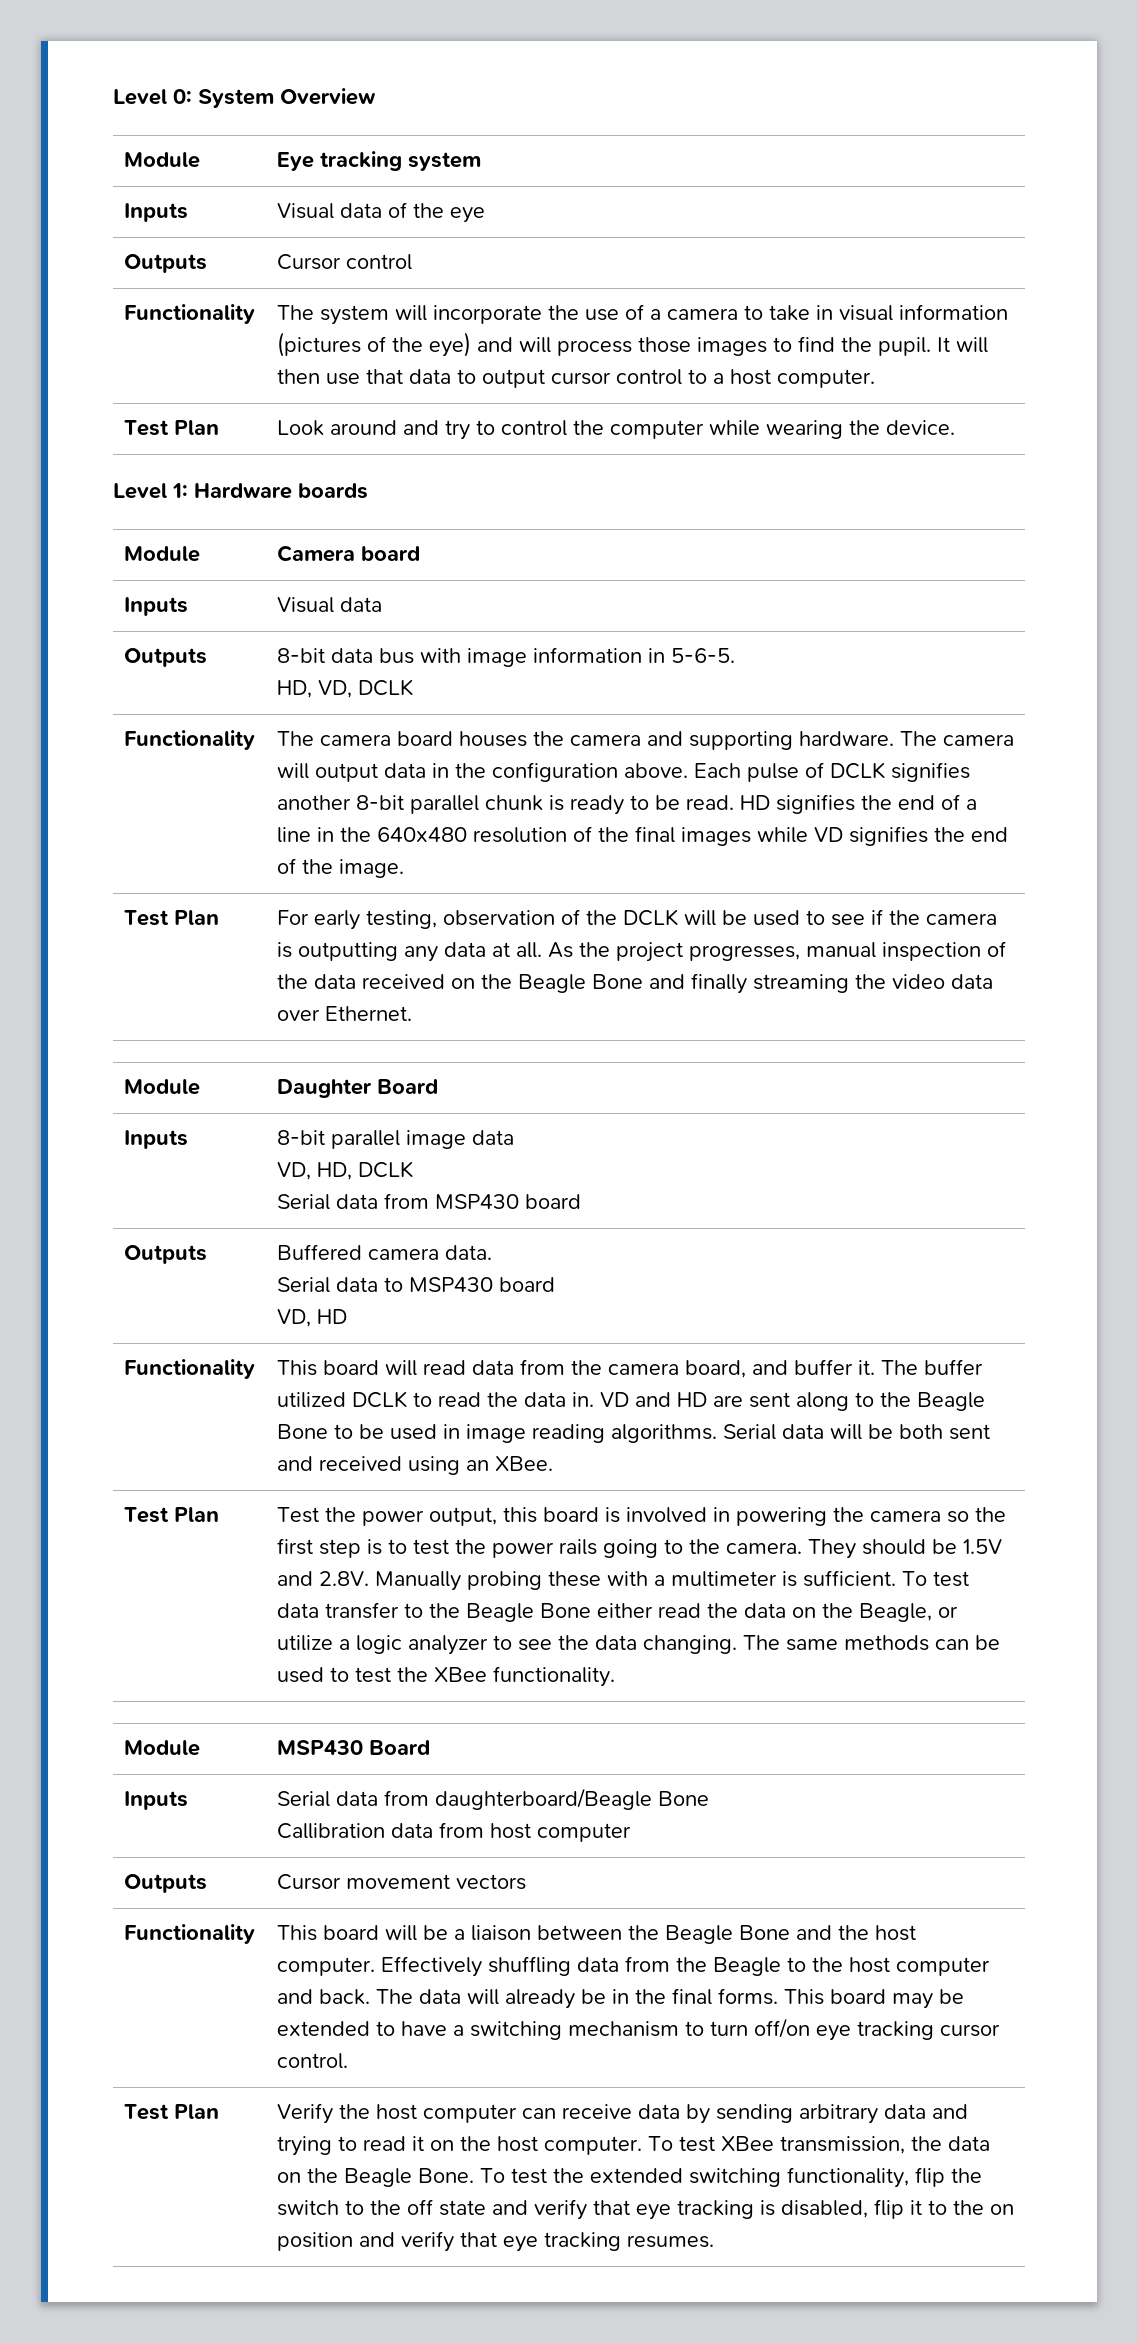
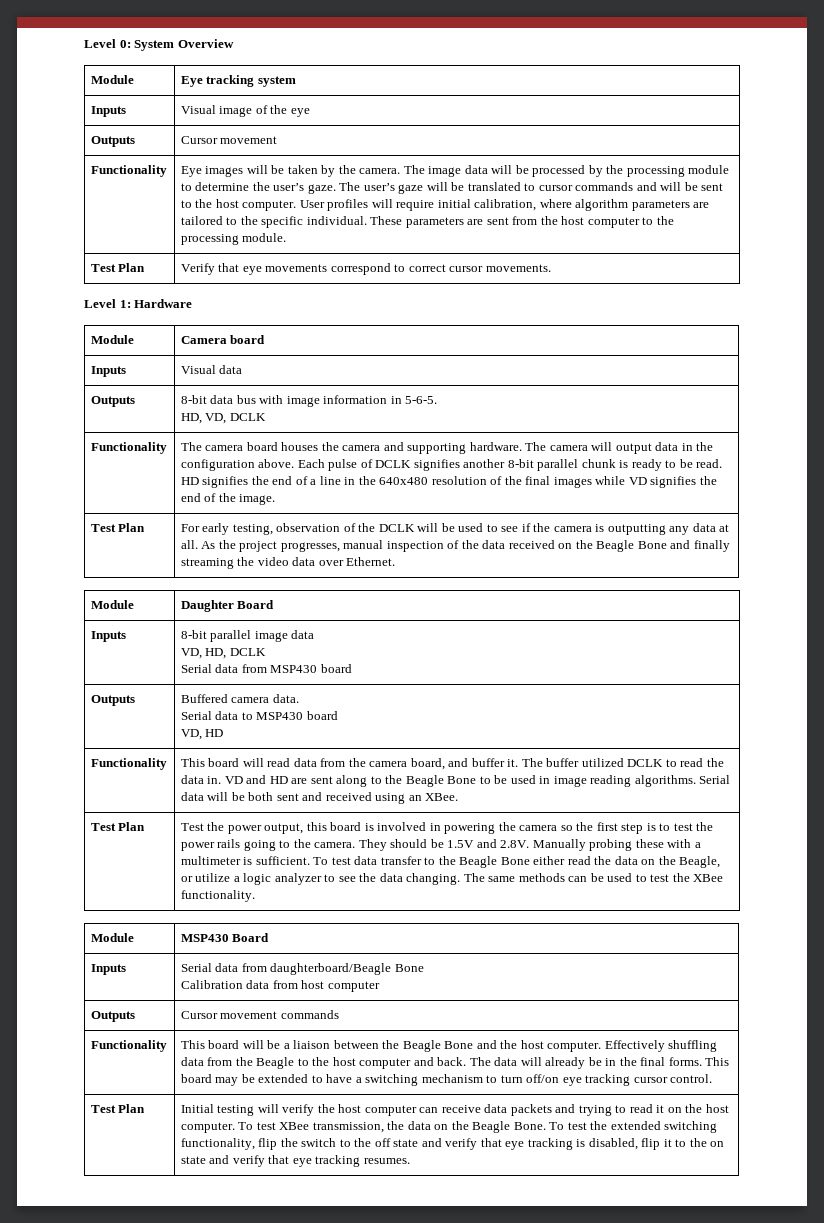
[339,203,382,218] data -> [219,106,253,117] image
[345,254,412,270] [123,304,255,324] [276,304,1008,325] [276,332,988,357] [276,369,875,388] [123,420,219,436] [276,420,955,440] control // Functionality | The system will incorporate the use of a camera to take in visual information (pictures of the eye) and will process those images to find the pupil. It will then use that data to output cursor control to a host computer. // Test Plan | Look around and try to control the computer while wearing the device. -> [220,136,278,144] [90,165,167,177] [180,165,730,177] [180,182,724,194] [180,199,710,211] [180,216,674,228] [180,233,287,245] [90,263,146,272] [180,263,551,275] movement // Functionality | Eye images will be taken by the camera. The image data will be processed by the processing module to determine the user’s gaze. The user’s gaze will be translated to cursor commands and will be sent to the host computer. User profiles will require initial calibration, where algorithm parameters are tailored to the specific individual. These parameters are sent from the host computer to the processing module. // Test Plan | Verify that eye movements correspond to correct cursor movements.
[298,483,368,499] boards -> (193, 303) none
[276,1823,385,1839] Callibration -> [180,980,243,989] Calibration
[455,1874,526,1890] vectors -> [280,1010,339,1019] commands
[276,2103,333,2124] Verify -> [180,1104,315,1116] Initial testing will verify
[685,2104,926,2124] by sending arbitrary data -> [510,1104,552,1116] packets
[276,2232,353,2251] position -> [180,1156,206,1164] state

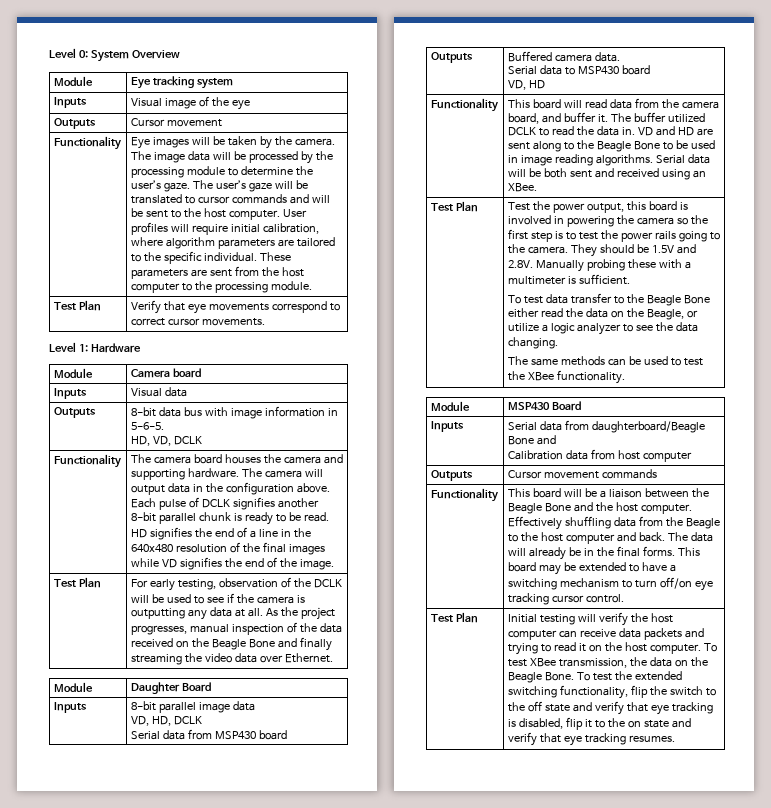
(310, 860) none -> (630, 279) //
(461, 879) none -> (558, 343) //
(424, 968) none -> [536,435,556,445] and

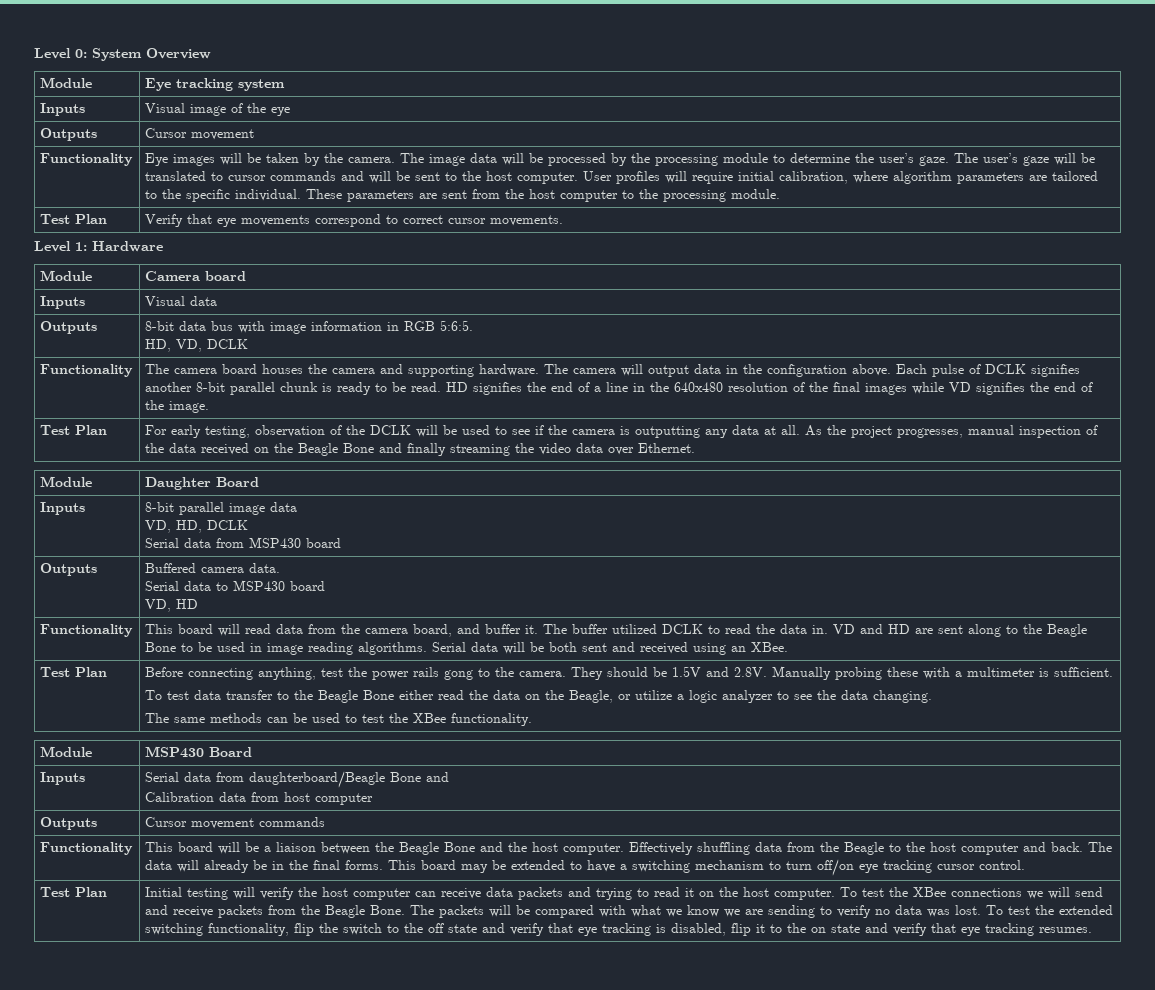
[130,422,164,430] 5-6-5. -> [404,320,474,331] RGB 5:6:5.
[507,201,688,213] [507,215,708,227] [507,229,576,242] Test the power output, this board is involved in powering the camera so the first step is to -> [145,667,317,680] Before connecting anything,
[678,231,707,242] going -> [444,670,474,680] gong
[529,657,708,668] [507,672,574,683] XBee transmission, the data on the Beagle Bone. -> [889,887,1104,899] [145,905,982,918] the XBee connections we will send and receive packets from the Beagle Bone. The packets will be compared with what we know we are sending to verify no data was lost.

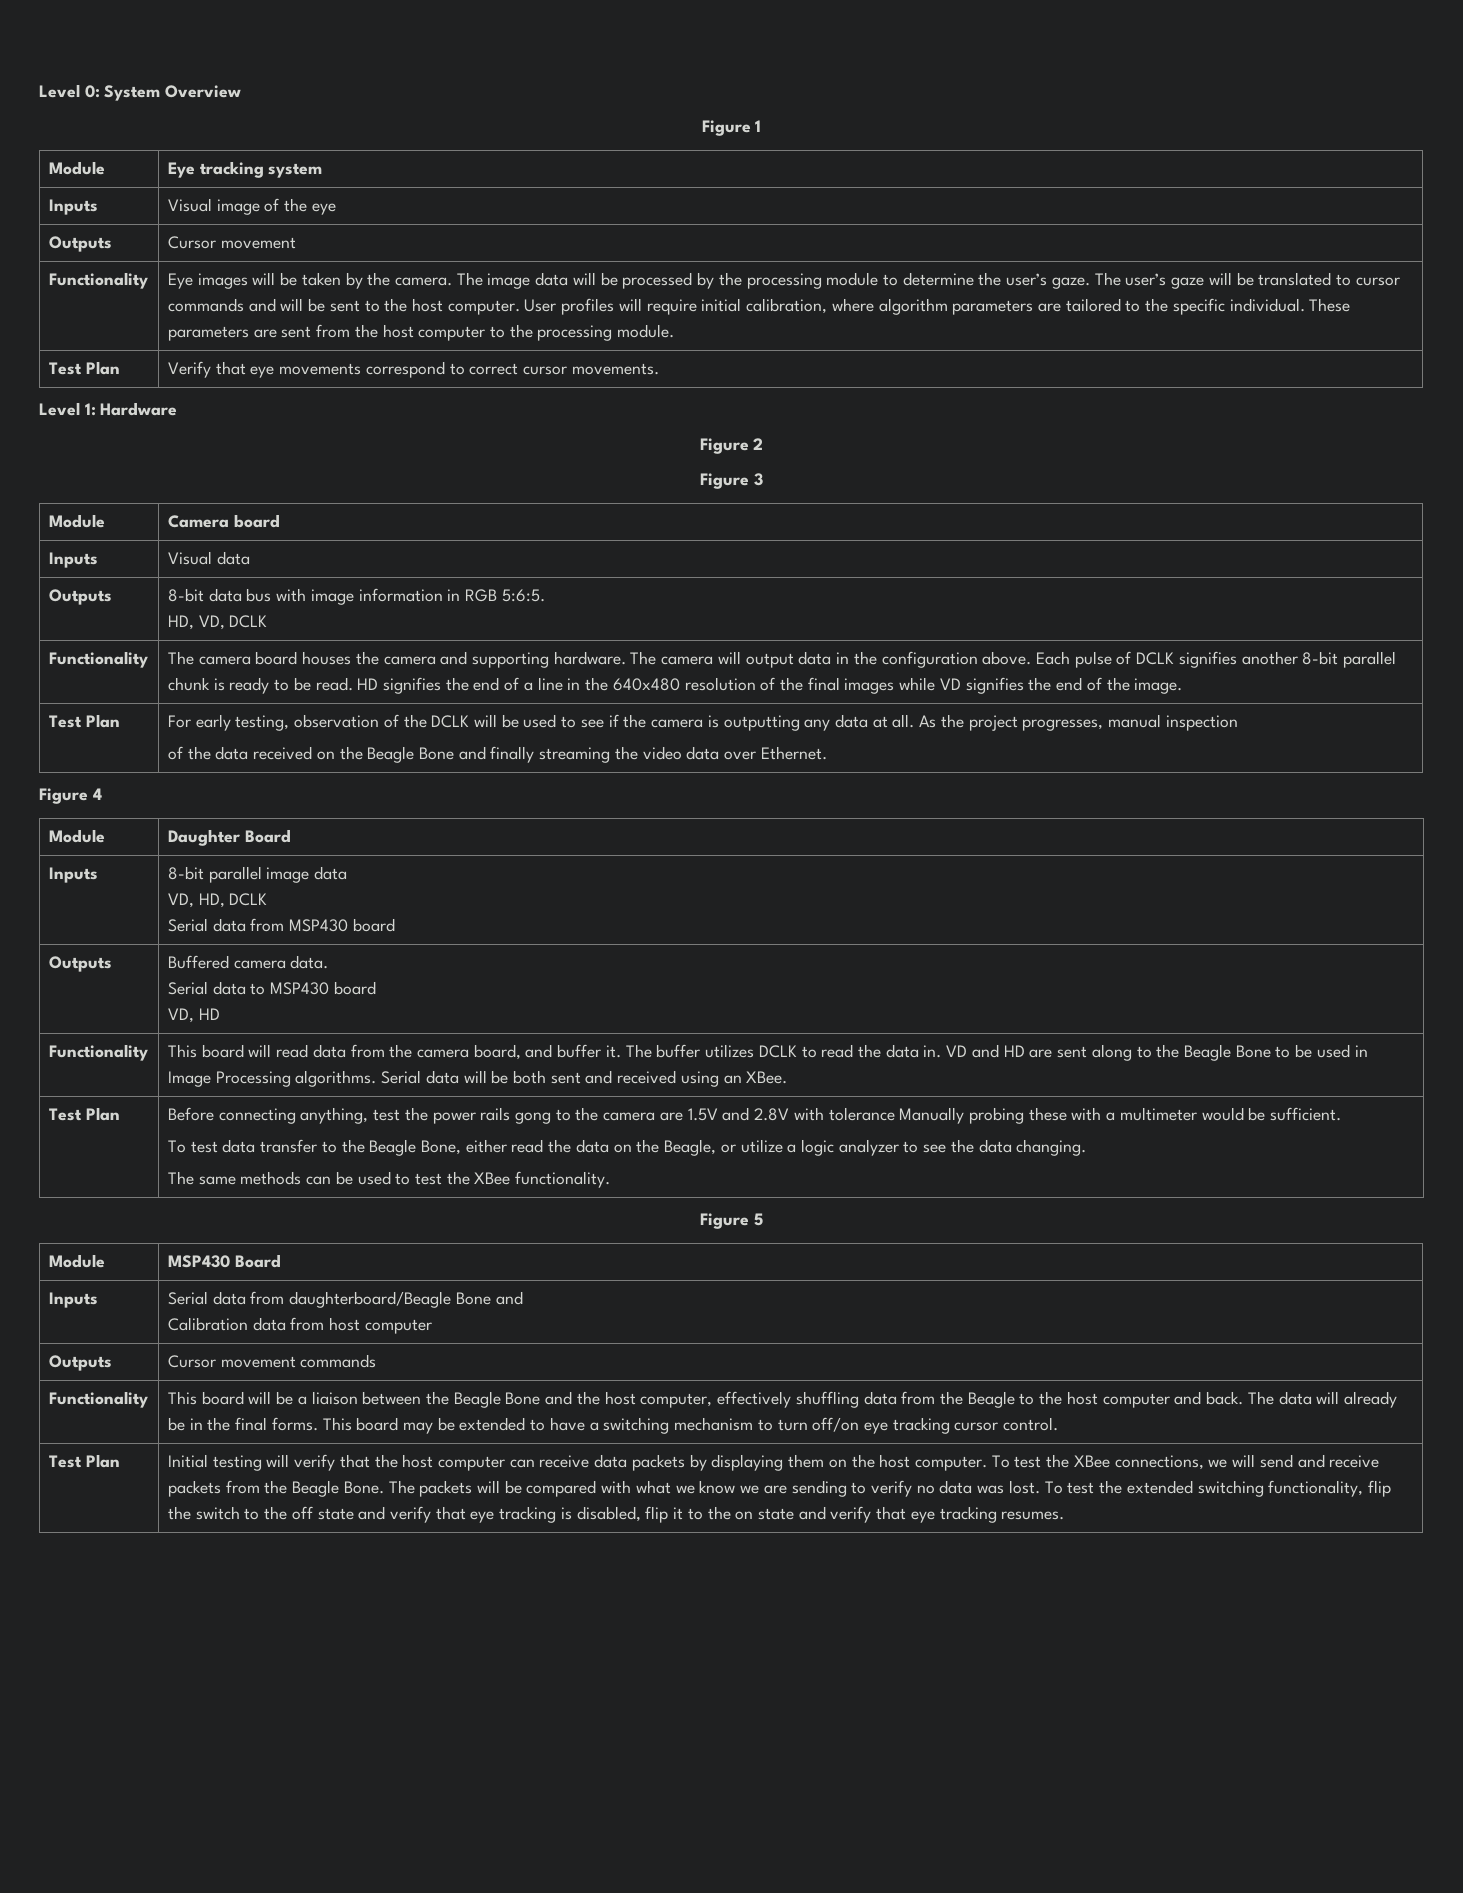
(211, 53) none -> [701,120,762,136] // Figure 1
(163, 246) none -> [699,438,764,454] [700,473,763,489] // Figure 2 // Figure 3
(1082, 432) none -> (1238, 723) //
(696, 448) none -> [39,788,102,804] // Figure 4
[612,624,658,634] utilized -> [705,1044,755,1058] utilizes
[267,642,354,655] image reading -> [167,1071,291,1087] Image Processing
[519,666,768,680] camera. They should be 1.5V and 2.8V. -> [603,1107,895,1121] camera are 1.5V and 2.8V with tolerance
[1039,668,1050,677] is -> [1201,1107,1266,1121] would be
[363,690,395,700] Bone -> [421,1140,462,1155] Bone,
(533, 719) none -> [700,1213,763,1229] // Figure 5
[563,842,694,855] computer. Effectively -> [640,1391,792,1408] computer, effectively
(295, 893) none -> [339,1454,370,1468] that
[568,887,695,900] and trying to read it -> [689,1454,825,1471] by displaying them
[951,888,1023,897] connections -> [1114,1455,1204,1470] connections,

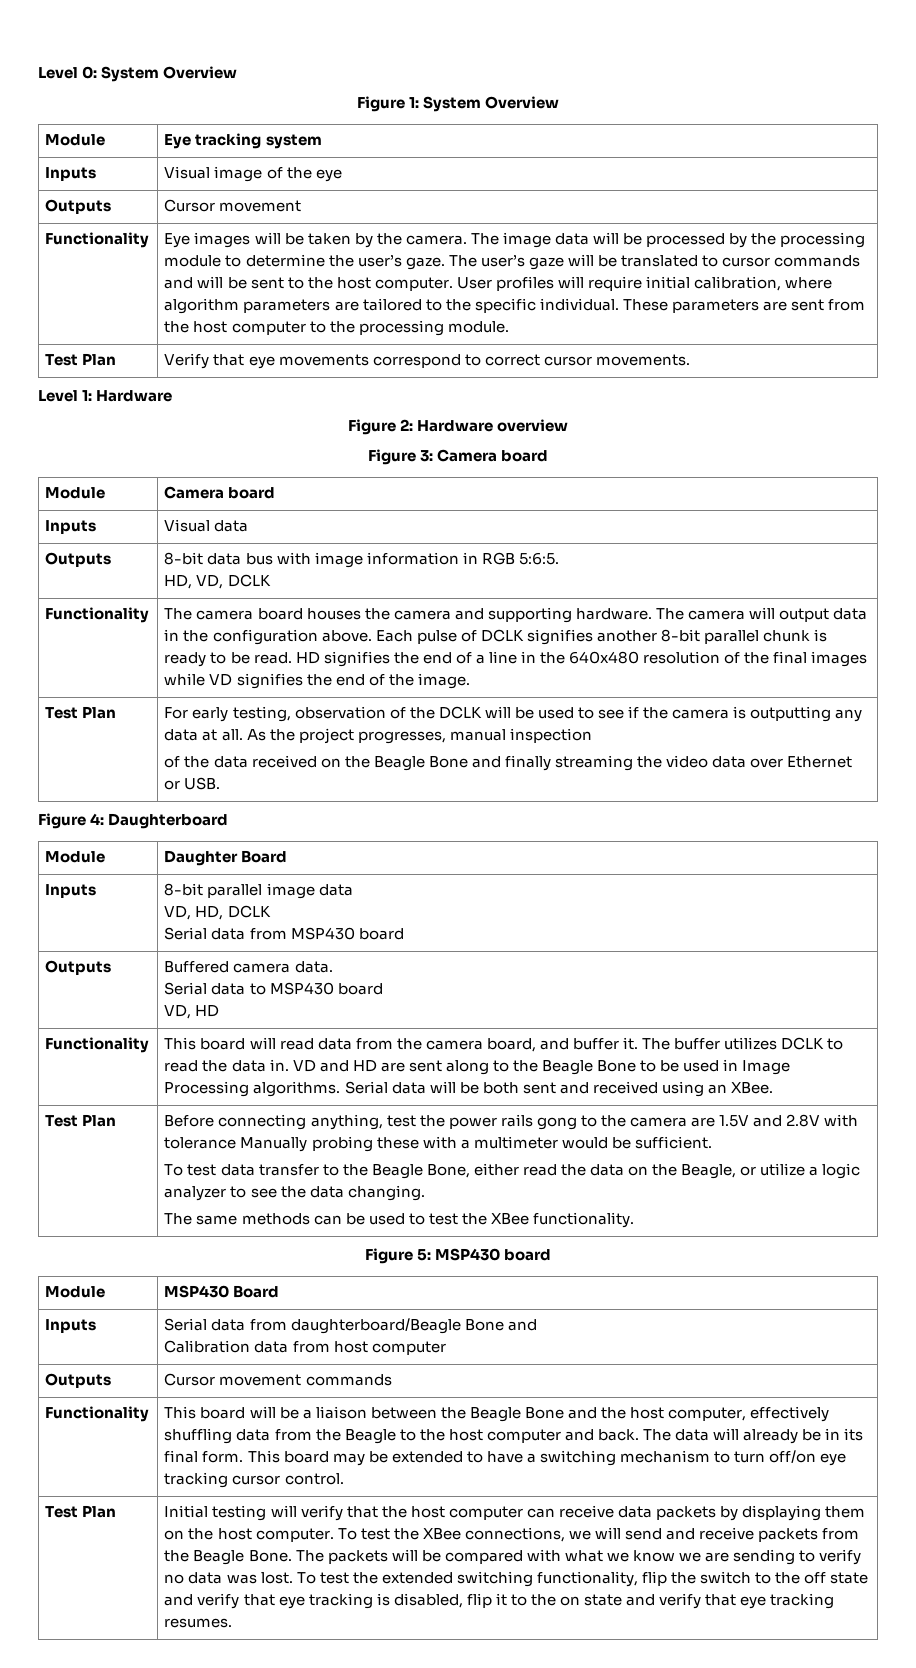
[755,120,762,132] 1 -> [408,96,560,112] 1: System Overview
[753,438,764,450] [700,473,763,489] 2 // Figure 3 -> [399,419,569,432] [367,449,549,465] 2: Hardware overview // Figure 3: Camera board
[760,746,827,760] [39,788,102,804] Ethernet. // Figure 4 -> [787,756,853,768] [164,777,221,790] [38,813,229,829] Ethernet or USB. // Figure 4: Daughterboard
[753,1213,763,1226] 5 -> [416,1248,552,1261] 5: MSP430 board
[207,1417,318,1431] the final forms. -> [844,1428,864,1441] [164,1450,244,1463] its final form.

